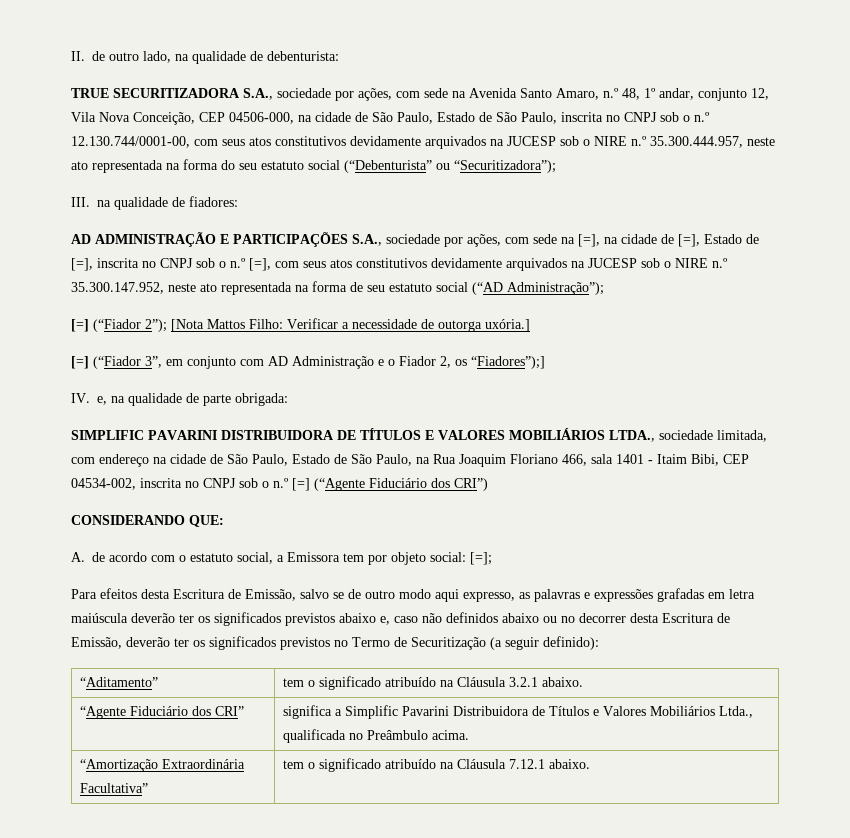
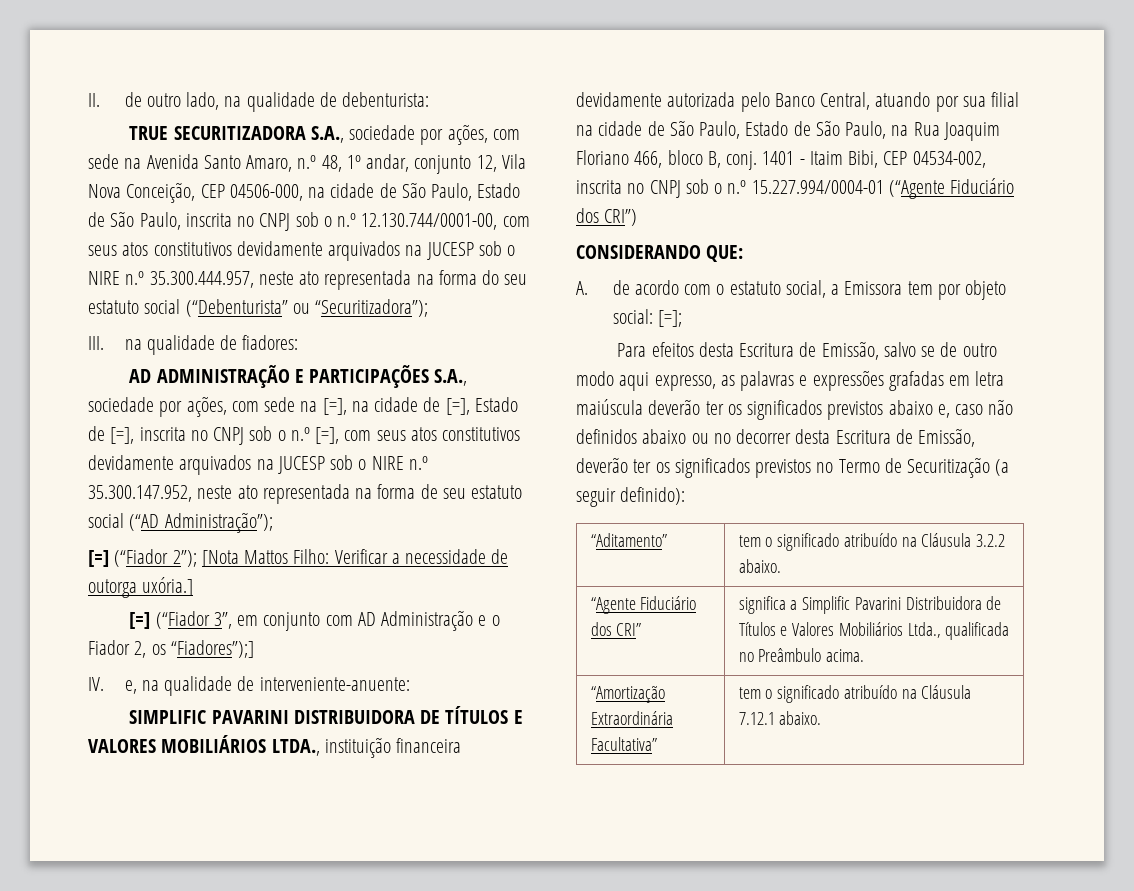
[203,393,288,406] parte obrigada: -> [259,677,410,691] interveniente-anuente:
[659,430,767,442] [71,454,149,467] sociedade limitada, com endereço -> [324,737,462,758] [576,92,1020,112] instituição financeira devidamente autorizada pelo Banco Central, atuando por sua filial
[591,454,613,464] sala -> [667,150,758,170] bloco B, conj.
[292,478,310,491] [=] -> [751,180,884,194] 15.227.994/0004-01
[508,677,538,687] 3.2.1 -> [975,534,1005,547] 3.2.2

